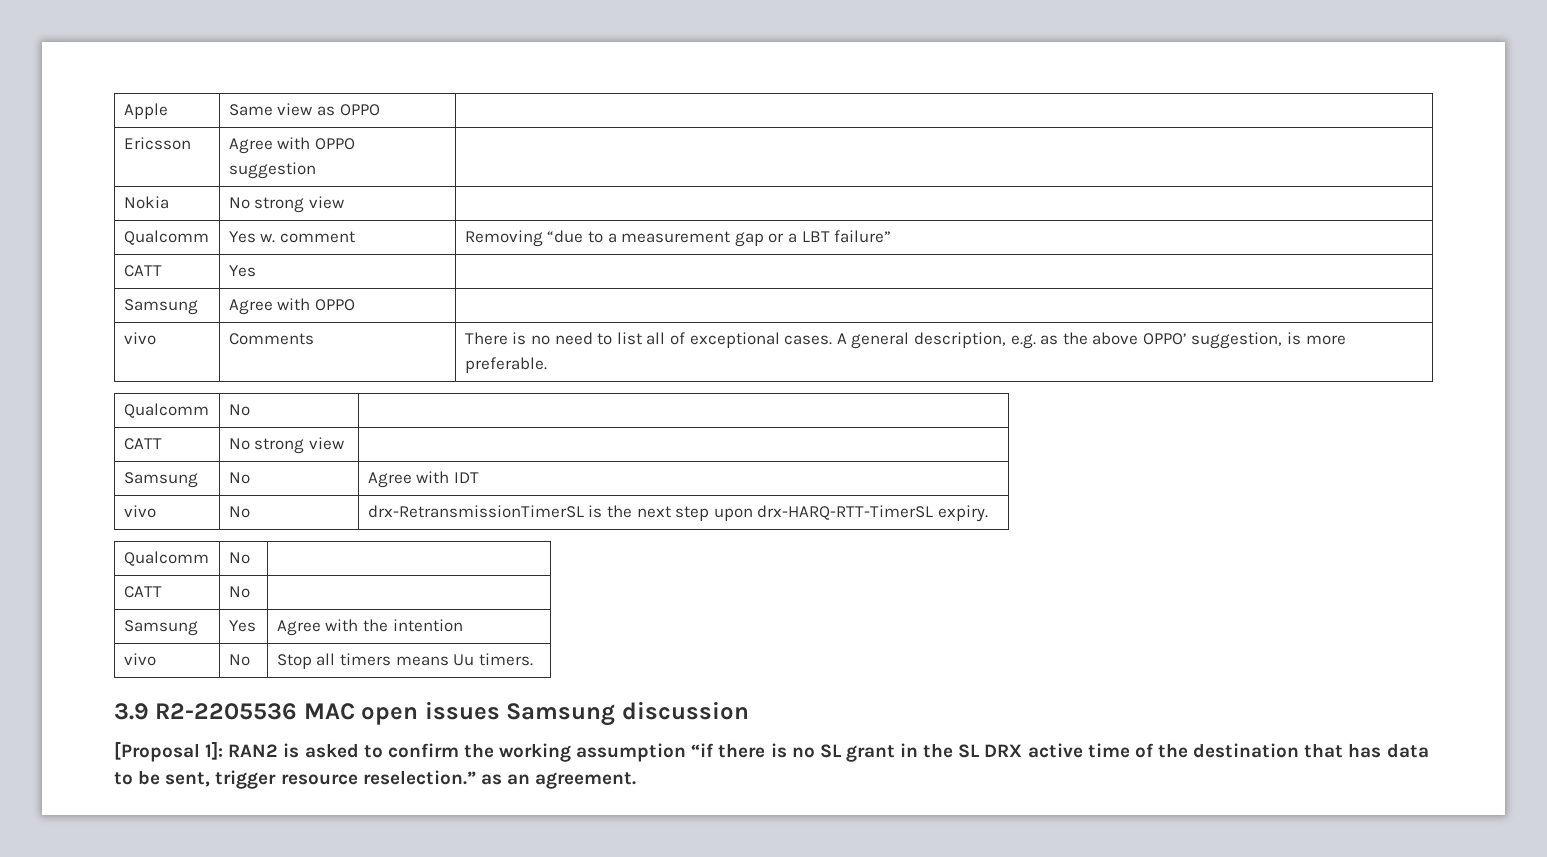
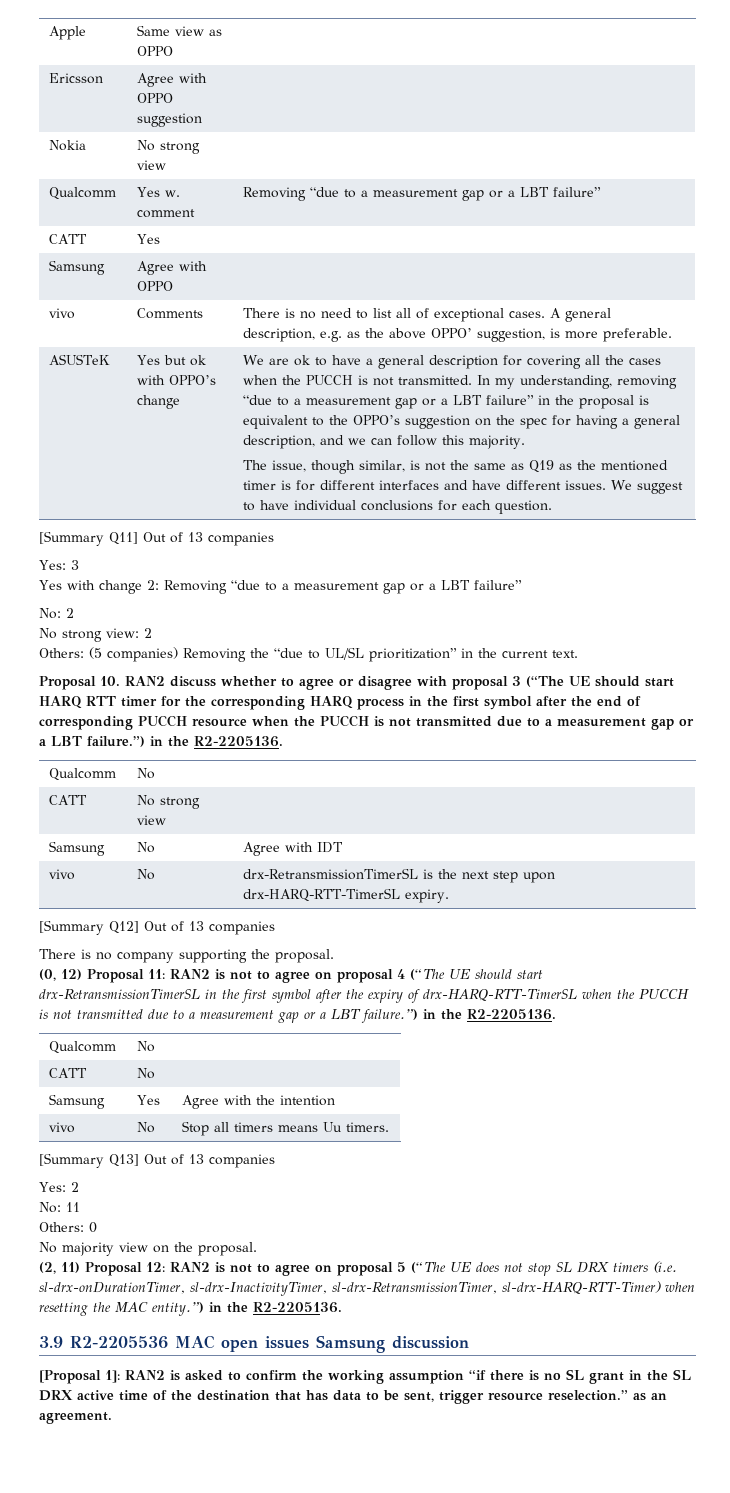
(547, 365) none -> [49,354,111,365] [137,355,207,366] [137,375,217,385] [137,395,181,409] [243,355,662,369] [243,375,678,389] [243,395,650,409] [243,415,681,429] [243,435,526,449] [243,460,669,474] [243,480,684,494] [243,500,553,514] [39,531,274,546] [39,560,79,570] [39,580,522,594] [39,608,74,619] [39,628,152,642] [39,647,578,662] [39,676,674,690] [39,696,641,710] [39,715,694,730] [39,736,283,747] // ASUSTeK | Yes but ok with OPPO’s change | We are ok to have a general description for covering all the cases when the PUCCH is not transmitted. In my understanding, removing “due to a measurement gap or a LBT failure” in the proposal is equivalent to the OPPO’s suggestion on the spec for having a general description, and we can follow this majority. // The issue, though similar, is not the same as Q19 as the mentioned timer is for different interfaces and have different issues. We suggest to have individual conclusions for each question. // [Summary Q11] Out of 13 companies // Yes: 3 // Yes with change 2: Removing “due to a measurement gap or a LBT failure” // No: 2 // No strong view: 2 // Others: (5 companies) Removing the “due to UL/SL prioritization” in the current text. // Proposal 10. RAN2 discuss whether to agree or disagree with proposal 3 (“The UE should start HARQ RTT timer for the corresponding HARQ process in the first symbol after the end of corresponding PUCCH resource when the PUCCH is not transmitted due to a measurement gap or a LBT failure.”) in the R2-2205136.
(988, 513) none -> [39,920,275,935] [39,949,334,963] [39,969,543,983] [39,989,689,1003] [39,1009,556,1023] // [Summary Q12] Out of 13 companies // There is no company supporting the proposal. // (0, 12) Proposal 11: RAN2 is not to agree on proposal 4 (“The UE should start drx-RetransmissionTimerSL in the first symbol after the expiry of drx-HARQ-RTT-TimerSL when the PUCCH is not transmitted due to a measurement gap or a LBT failure.”) in the R2-2205136.
(533, 659) none -> [39,1153,275,1168] [39,1182,79,1192] [39,1202,80,1213] [39,1222,97,1233] [39,1242,257,1256] [39,1261,677,1276] [39,1281,695,1296] [39,1302,342,1316] // [Summary Q13] Out of 13 companies // Yes: 2 // No: 11 // Others: 0 // No majority view on the proposal. // (2, 11) Proposal 12: RAN2 is not to agree on proposal 5 (“The UE does not stop SL DRX timers (i.e. sl-drx-onDurationTimer, sl-drx-InactivityTimer, sl-drx-RetransmissionTimer, sl-drx-HARQ-RTT-Timer) when resetting the MAC entity.”) in the R2-2205136.

